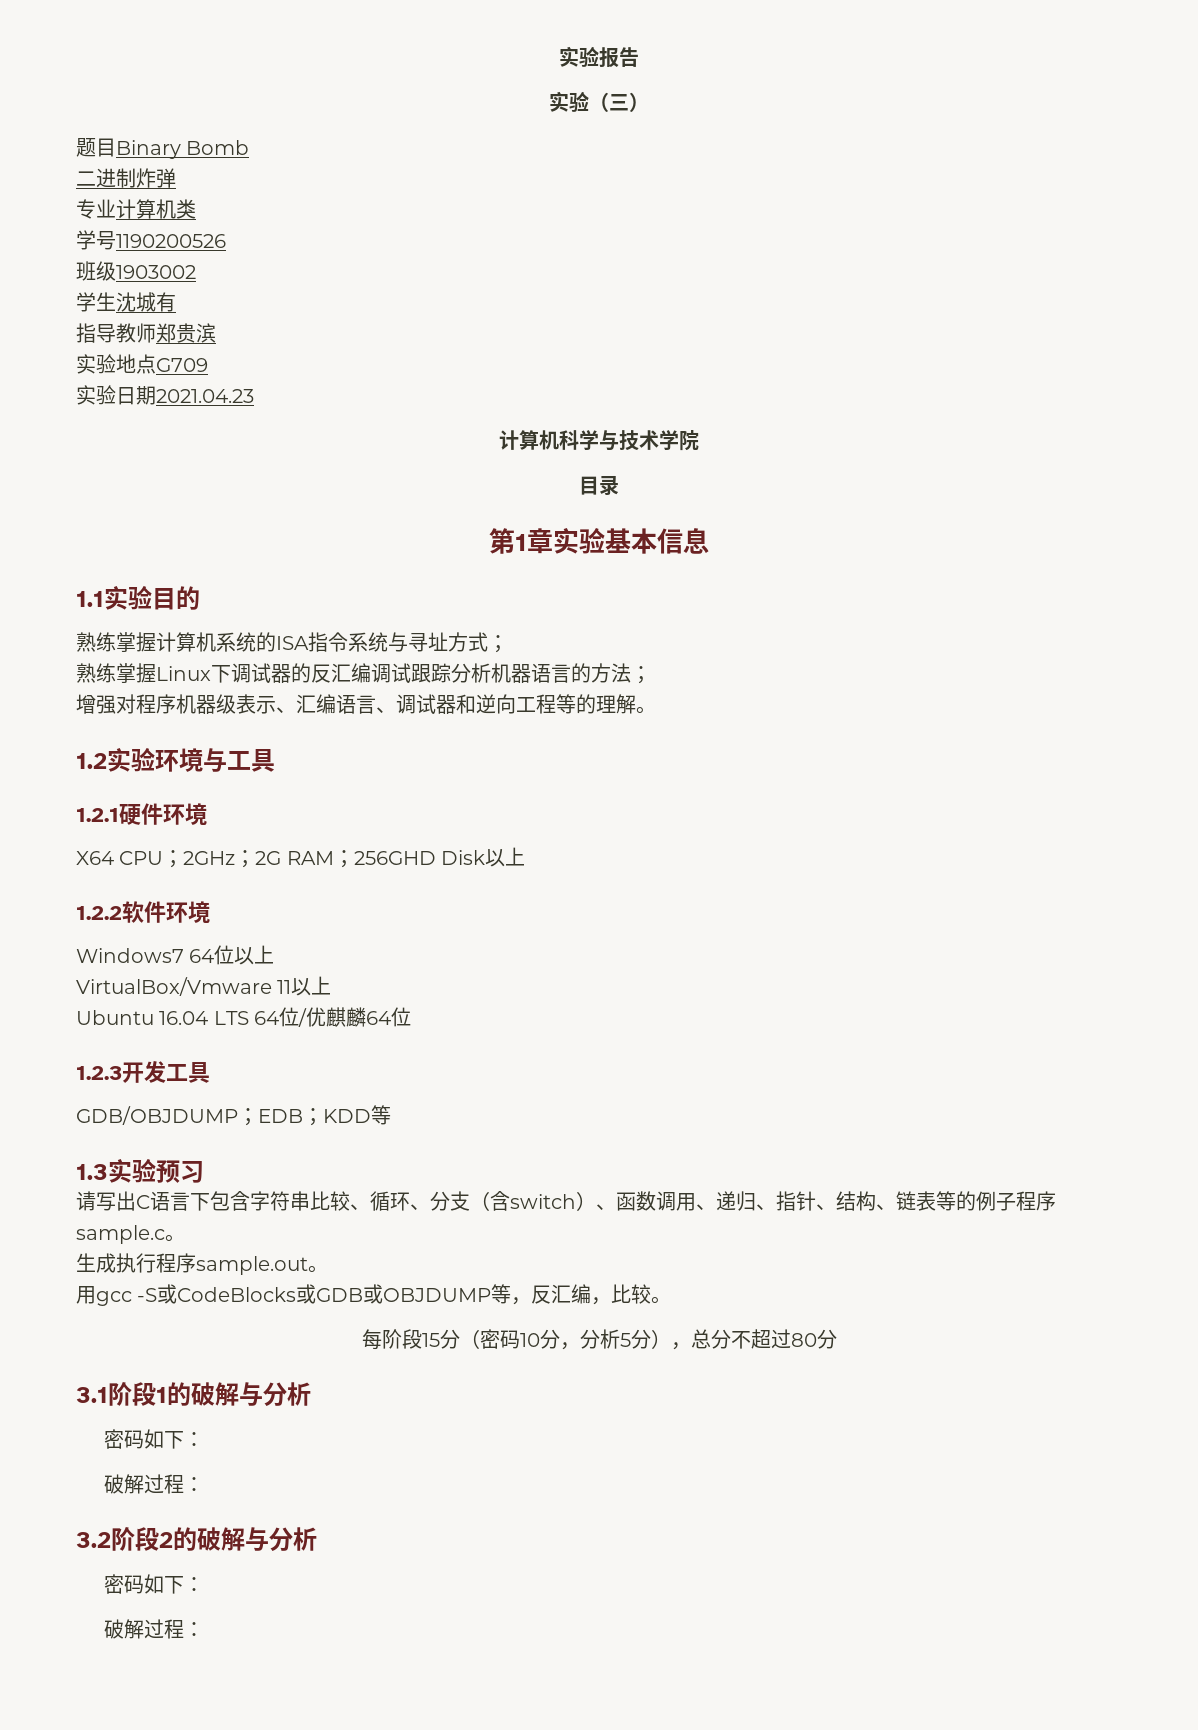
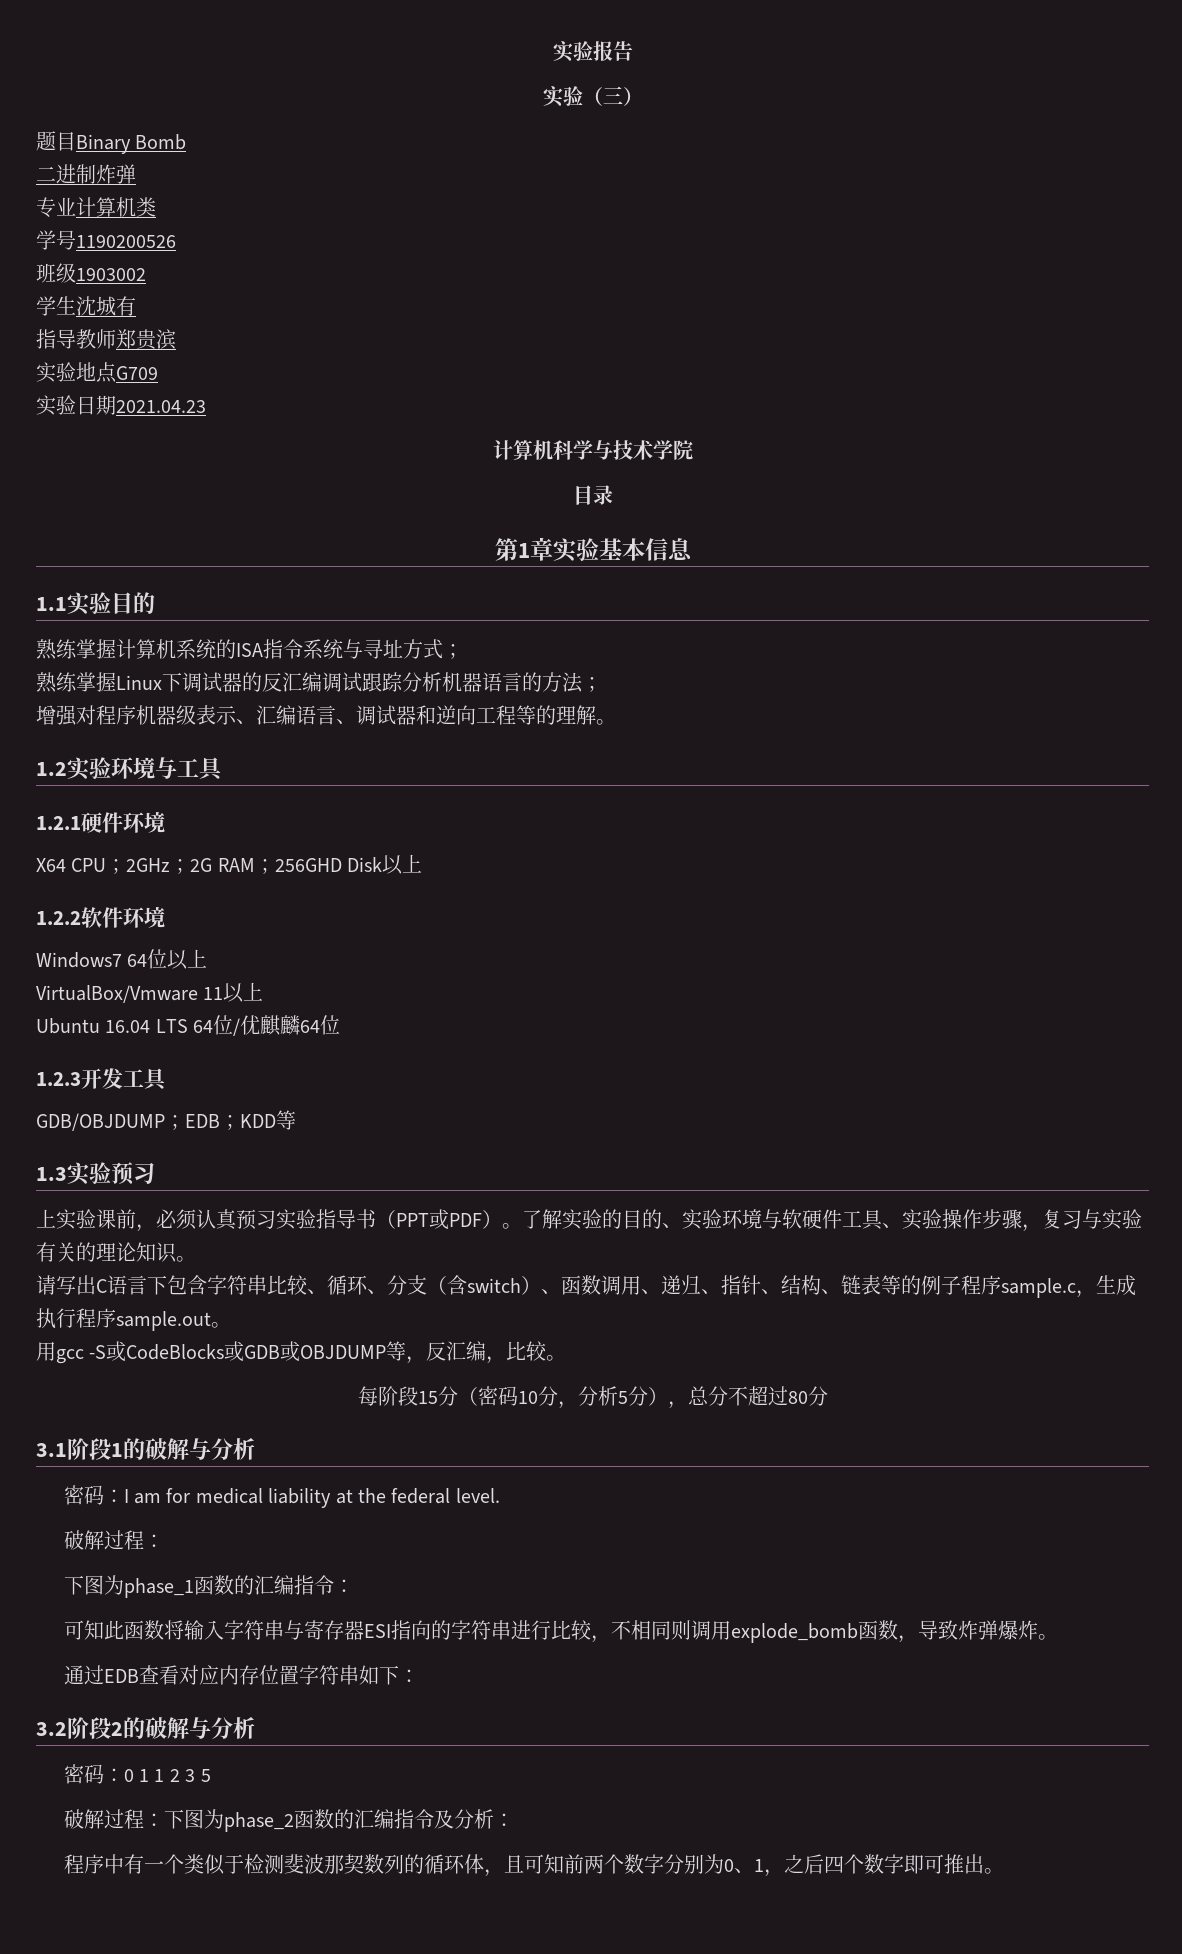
(204, 1172) none -> [36,1209,1142,1232] [36,1242,196,1263] // 上实验课前，必须认真预习实验指导书（PPT或PDF）。了解实验的目的、实验环境与软硬件工具、实验操作步骤，复习与实验有关的理论知识。
[165,1234,185,1242] 。 // -> [1076,1290,1096,1298] ，
[144,1429,205,1449] [104,1474,185,1494] 如下： // 破解过程 -> [103,1488,500,1508] [63,1530,164,1550] [63,1575,354,1598] [63,1620,1058,1643] [63,1665,399,1685] ：I am for medical liability at the federal level. // 破解过程： // 下图为phase_1函数的汇编指令： // 可知此函数将输入字符串与寄存器ESI指向的字符串进行比较，不相同则调用explode_bomb函数，导致炸弹爆炸。 // 通过EDB查看对应内存位置字符串如下
[144,1574,205,1594] [104,1619,205,1639] 如下： // 破解过程： -> [103,1768,211,1782] [63,1809,514,1832] [63,1854,1004,1877] ：0 1 1 2 3 5 // 破解过程：下图为phase_2函数的汇编指令及分析： // 程序中有一个类似于检测斐波那契数列的循环体，且可知前两个数字分别为0、1，之后四个数字即可推出。

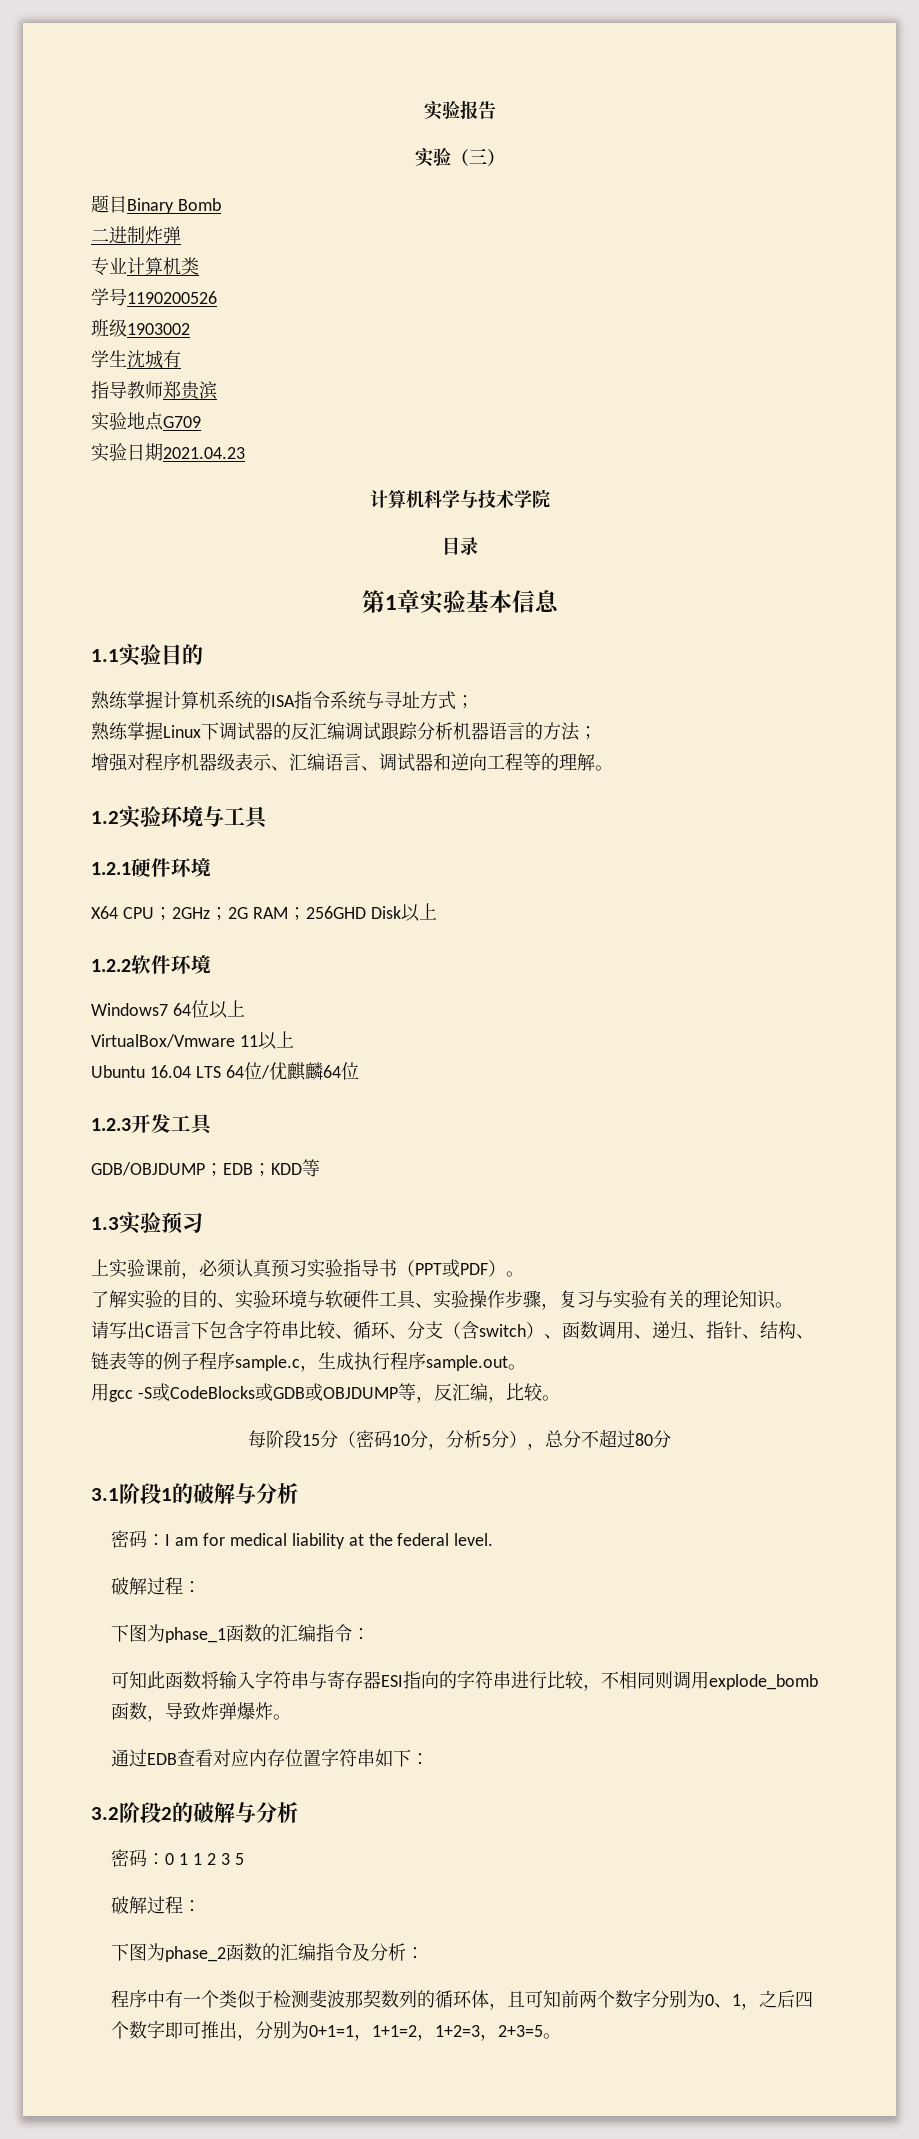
(522, 1226) none -> (524, 1274) //
(164, 1820) none -> (202, 1906) //
(984, 1864) none -> [237,2021,544,2041] ，分别为0+1=1，1+1=2，1+2=3，2+3=5

